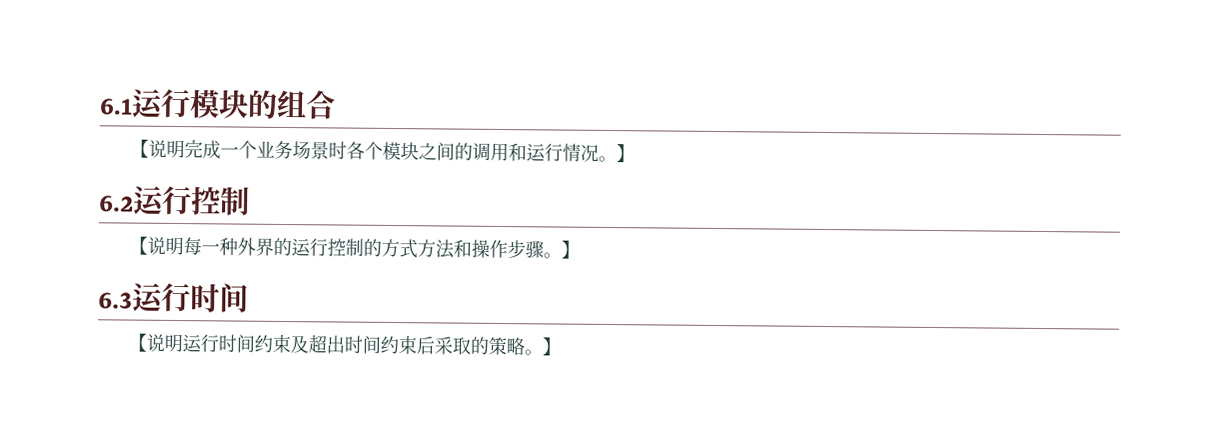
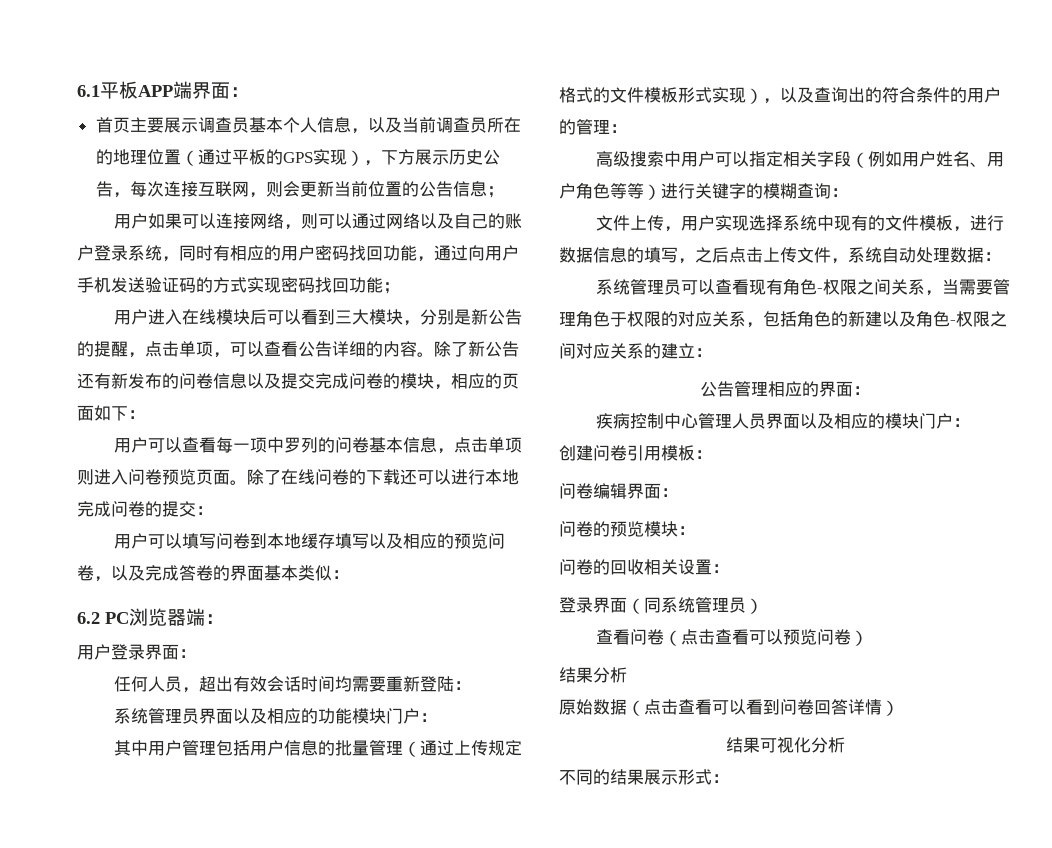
[131,88,336,120] [130,139,636,163] [99,185,250,216] [129,236,581,259] [98,282,249,313] [128,333,562,356] 运行模块的组合 // 【说明完成一个业务场景时各个模块之间的调用和运行情况。】 // 6.2运行控制 // 【说明每一种外界的运行控制的方式方法和操作步骤。】 // 6.3运行时间 // 【说明运行时间约束及超出时间约束后采取的策略。】 -> [100,81,249,99] [95,117,521,134] [95,149,500,166] [95,181,504,198] [114,213,523,230] [77,245,519,262] [77,277,400,294] [114,309,523,326] [77,341,519,358] [77,373,519,390] [77,405,145,421] [114,437,523,454] [77,469,519,485] [77,501,213,517] [114,533,506,549] [77,565,349,582] [77,608,224,626] [77,644,196,660] [114,676,472,693] [114,708,438,724] [114,740,523,757] [559,87,1001,104] [559,119,627,135] [596,151,1005,168] [559,182,848,200] [596,215,1005,232] [559,247,1001,264] [596,278,1011,296] [559,310,1007,328] [559,343,712,359] [700,381,870,397] [596,413,971,429] [559,445,712,461] [559,483,678,499] [559,521,695,537] [559,559,729,575] [559,597,763,614] [596,629,869,646] [559,667,627,683] [559,699,899,716] [725,737,845,753] [559,769,729,785] 平板APP端界面： // 首页主要展示调查员基本个人信息，以及当前调查员所在的地理位置（通过平板的GPS实现），下方展示历史公告，每次连接互联网，则会更新当前位置的公告信息； // 用户如果可以连接网络，则可以通过网络以及自己的账户登录系统，同时有相应的用户密码找回功能，通过向用户手机发送验证码的方式实现密码找回功能； // 用户进入在线模块后可以看到三大模块，分别是新公告的提醒，点击单项，可以查看公告详细的内容。除了新公告还有新发布的问卷信息以及提交完成问卷的模块，相应的页面如下： // 用户可以查看每一项中罗列的问卷基本信息，点击单项则进入问卷预览页面。除了在线问卷的下载还可以进行本地完成问卷的提交： // 用户可以填写问卷到本地缓存填写以及相应的预览问卷，以及完成答卷的界面基本类似： // 6.2 PC浏览器端： // 用户登录界面： // 任何人员，超出有效会话时间均需要重新登陆： // 系统管理员界面以及相应的功能模块门户： // 其中用户管理包括用户信息的批量管理（通过上传规定格式的文件模板形式实现），以及查询出的符合条件的用户的管理： // 高级搜索中用户可以指定相关字段（例如用户姓名、用户角色等等）进行关键字的模糊查询： // 文件上传，用户实现选择系统中现有的文件模板，进行数据信息的填写，之后点击上传文件，系统自动处理数据： // 系统管理员可以查看现有角色-权限之间关系，当需要管理角色于权限的对应关系，包括角色的新建以及角色-权限之间对应关系的建立： // 公告管理相应的界面： // 疾病控制中心管理人员界面以及相应的模块门户： // 创建问卷引用模板： // 问卷编辑界面： // 问卷的预览模块： // 问卷的回收相关设置： // 登录界面（同系统管理员） // 查看问卷（点击查看可以预览问卷） // 结果分析 // 原始数据（点击查看可以看到问卷回答详情） // 结果可视化分析 // 不同的结果展示形式：

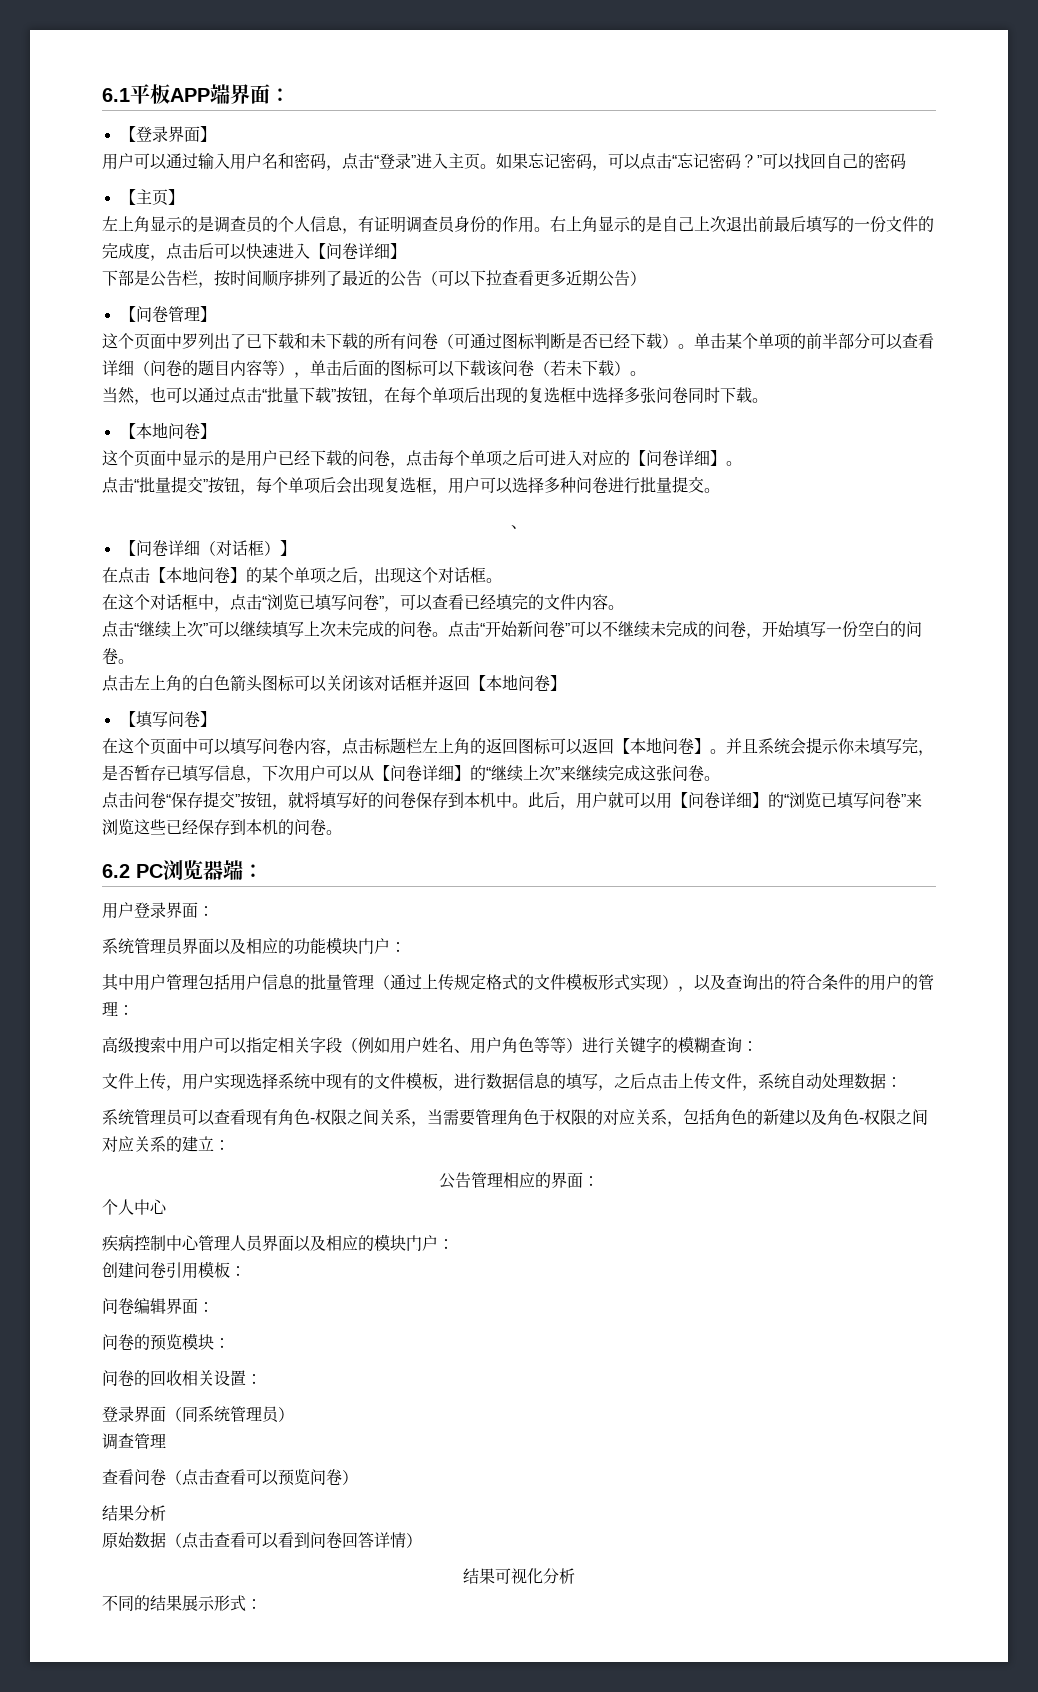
[95,117,521,134] [95,149,500,166] [95,181,504,198] [114,213,523,230] [77,245,519,262] [77,277,400,294] [114,309,523,326] [77,341,519,358] [77,373,519,390] [77,405,145,421] [114,437,523,454] [77,469,519,485] [77,501,213,517] [114,533,506,549] [77,565,349,582] 首页主要展示调查员基本个人信息，以及当前调查员所在的地理位置（通过平板的GPS实现），下方展示历史公告，每次连接互联网，则会更新当前位置的公告信息； // 用户如果可以连接网络，则可以通过网络以及自己的账户登录系统，同时有相应的用户密码找回功能，通过向用户手机发送验证码的方式实现密码找回功能； // 用户进入在线模块后可以看到三大模块，分别是新公告的提醒，点击单项，可以查看公告详细的内容。除了新公告还有新发布的问卷信息以及提交完成问卷的模块，相应的页面如下： // 用户可以查看每一项中罗列的问卷基本信息，点击单项则进入问卷预览页面。除了在线问卷的下载还可以进行本地完成问卷的提交： // 用户可以填写问卷到本地缓存填写以及相应的预览问卷，以及完成答卷的界面基本类似： -> [119,126,216,142] [102,152,906,171] [119,189,184,206] [102,216,934,234] [102,243,406,261] [102,270,646,288] [119,306,216,322] [102,333,934,350] [102,360,646,378] [102,386,768,405] [119,422,216,439] [102,450,742,468] [102,476,720,495] [511,525,527,529] [119,540,296,556] [102,566,502,585] [102,594,624,612] [102,621,922,639] [102,648,134,664] [102,674,566,692] [119,711,216,728] [102,737,934,756] [102,765,720,783] [102,791,922,810] [102,819,342,835] 【登录界面】 // 用户可以通过输入用户名和密码，点击“登录”进入主页。如果忘记密码，可以点击“忘记密码？”可以找回自己的密码 // 【主页】 // 左上角显示的是调查员的个人信息，有证明调查员身份的作用。右上角显示的是自己上次退出前最后填写的一份文件的完成度，点击后可以快速进入【问卷详细】 // 下部是公告栏，按时间顺序排列了最近的公告（可以下拉查看更多近期公告） // 【问卷管理】 // 这个页面中罗列出了已下载和未下载的所有问卷（可通过图标判断是否已经下载）。单击某个单项的前半部分可以查看详细（问卷的题目内容等），单击后面的图标可以下载该问卷（若未下载）。 // 当然，也可以通过点击“批量下载”按钮，在每个单项后出现的复选框中选择多张问卷同时下载。 // 【本地问卷】 // 这个页面中显示的是用户已经下载的问卷，点击每个单项之后可进入对应的【问卷详细】。 // 点击“批量提交”按钮，每个单项后会出现复选框，用户可以选择多种问卷进行批量提交。 // 、 // 【问卷详细（对话框）】 // 在点击【本地问卷】的某个单项之后，出现这个对话框。 // 在这个对话框中，点击“浏览已填写问卷”，可以查看已经填完的文件内容。 // 点击“继续上次”可以继续填写上次未完成的问卷。点击“开始新问卷”可以不继续未完成的问卷，开始填写一份空白的问卷。 // 点击左上角的白色箭头图标可以关闭该对话框并返回【本地问卷】 // 【填写问卷】 // 在这个页面中可以填写问卷内容，点击标题栏左上角的返回图标可以返回【本地问卷】。并且系统会提示你未填写完，是否暂存已填写信息，下次用户可以从【问卷详细】的“继续上次”来继续完成这张问卷。 // 点击问卷“保存提交”按钮，就将填写好的问卷保存到本机中。此后，用户就可以用【问卷详细】的“浏览已填写问卷”来浏览这些已经保存到本机的问卷。
[114,676,472,693] // 任何人员，超出有效会话时间均需要重新登陆： -> (214, 911) none
(870, 390) none -> [102,1199,167,1215] // 个人中心
(763, 606) none -> [102,1433,166,1450] // 调查管理

